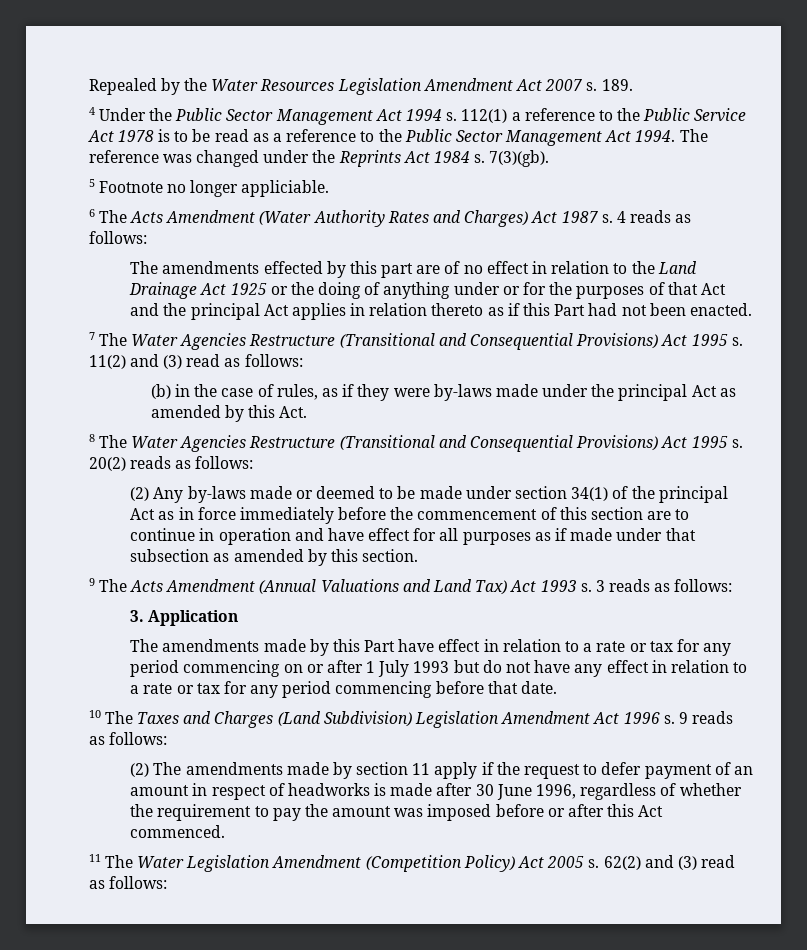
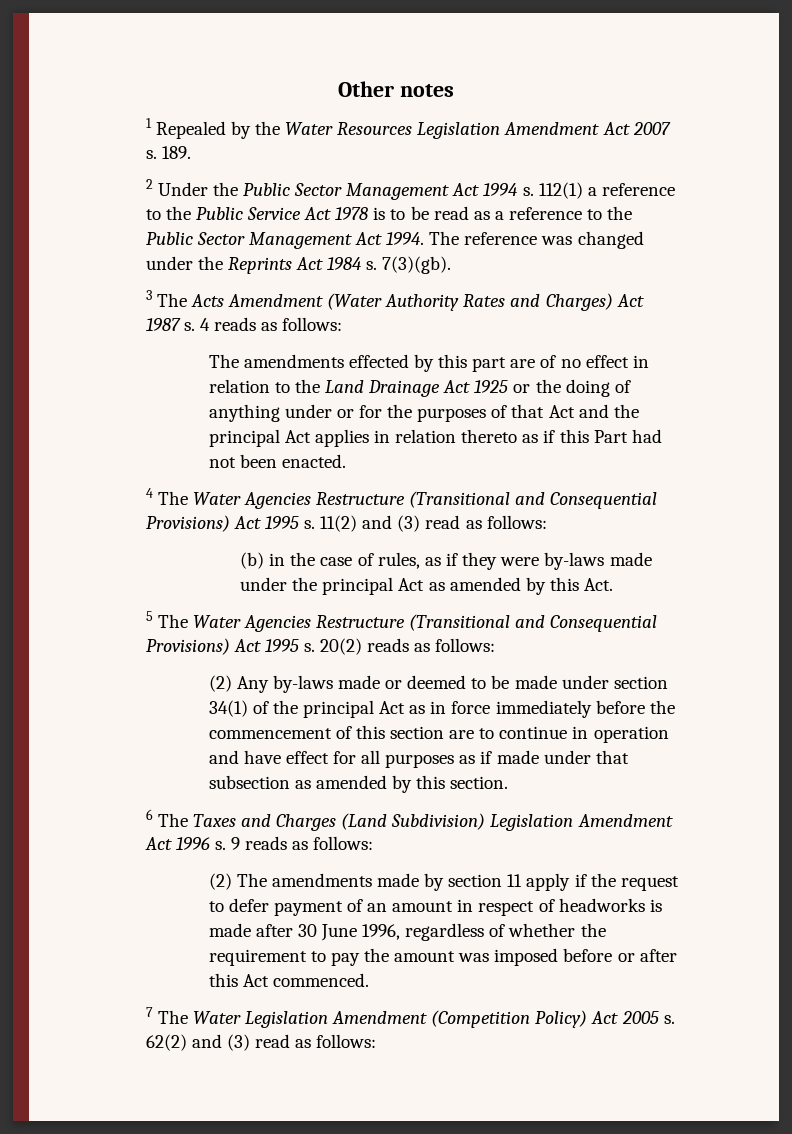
(88, 86) none -> [338,81,454,97] [145,118,152,128] Other notes // 1
[88,107,95,115] 4 -> [145,179,153,189] 2
[88,179,330,197] [88,209,95,217] 5 Footnote no longer appliciable. // 6 -> [145,290,152,300] 3
[88,332,95,340] 7 -> [145,488,153,498] 4
[88,434,95,442] 8 -> [145,611,153,621] 5
[88,578,733,595] [130,610,239,626] [130,639,732,656] [130,660,748,677] [130,681,557,698] [88,710,101,718] 9 The Acts Amendment (Annual Valuations and Land Tax) Act 1993 s. 3 reads as follows: // 3. Application // The amendments made by this Part have effect in relation to a rate or tax for any period commencing on or after 1 July 1993 but do not have any effect in relation to a rate or tax for any period commencing before that date. // 10 -> [145,809,153,820] 6
[88,854,101,862] 11 -> [145,1007,153,1017] 7

